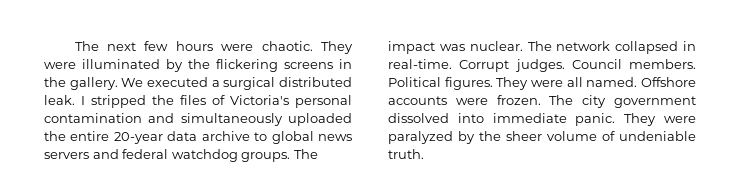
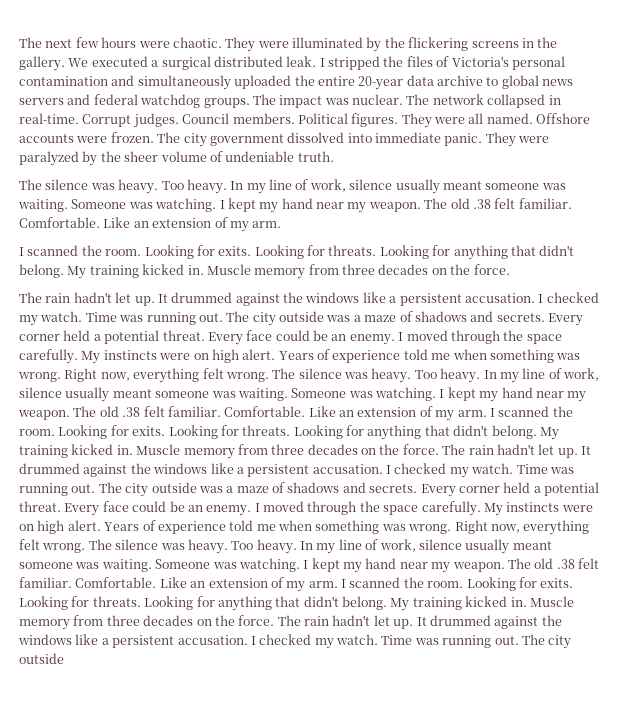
(424, 154) none -> [19,179,566,194] [18,198,572,213] [19,217,282,232] [19,245,575,260] [19,264,510,279] [19,292,599,306] [19,311,583,326] [19,330,562,345] [19,349,581,364] [18,368,599,383] [19,387,587,402] [18,406,573,421] [19,425,559,440] [19,444,591,459] [19,463,574,478] [19,482,599,497] [19,501,593,516] [19,520,590,535] [19,539,552,554] [19,558,599,573] [19,577,574,592] [19,596,574,611] [19,615,562,630] [18,634,572,649] [19,653,64,664] // The silence was heavy. Too heavy. In my line of work, silence usually meant someone was waiting. Someone was watching. I kept my hand near my weapon. The old .38 felt familiar. Comfortable. Like an extension of my arm. // I scanned the room. Looking for exits. Looking for threats. Looking for anything that didn't belong. My training kicked in. Muscle memory from three decades on the force. // The rain hadn't let up. It drummed against the windows like a persistent accusation. I checked my watch. Time was running out. The city outside was a maze of shadows and secrets. Every corner held a potential threat. Every face could be an enemy. I moved through the space carefully. My instincts were on high alert. Years of experience told me when something was wrong. Right now, everything felt wrong. The silence was heavy. Too heavy. In my line of work, silence usually meant someone was waiting. Someone was watching. I kept my hand near my weapon. The old .38 felt familiar. Comfortable. Like an extension of my arm. I scanned the room. Looking for exits. Looking for threats. Looking for anything that didn't belong. My training kicked in. Muscle memory from three decades on the force. The rain hadn't let up. It drummed against the windows like a persistent accusation. I checked my watch. Time was running out. The city outside was a maze of shadows and secrets. Every corner held a potential threat. Every face could be an enemy. I moved through the space carefully. My instincts were on high alert. Years of experience told me when something was wrong. Right now, everything felt wrong. The silence was heavy. Too heavy. In my line of work, silence usually meant someone was waiting. Someone was watching. I kept my hand near my weapon. The old .38 felt familiar. Comfortable. Like an extension of my arm. I scanned the room. Looking for exits. Looking for threats. Looking for anything that didn't belong. My training kicked in. Muscle memory from three decades on the force. The rain hadn't let up. It drummed against the windows like a persistent accusation. I checked my watch. Time was running out. The city outside

